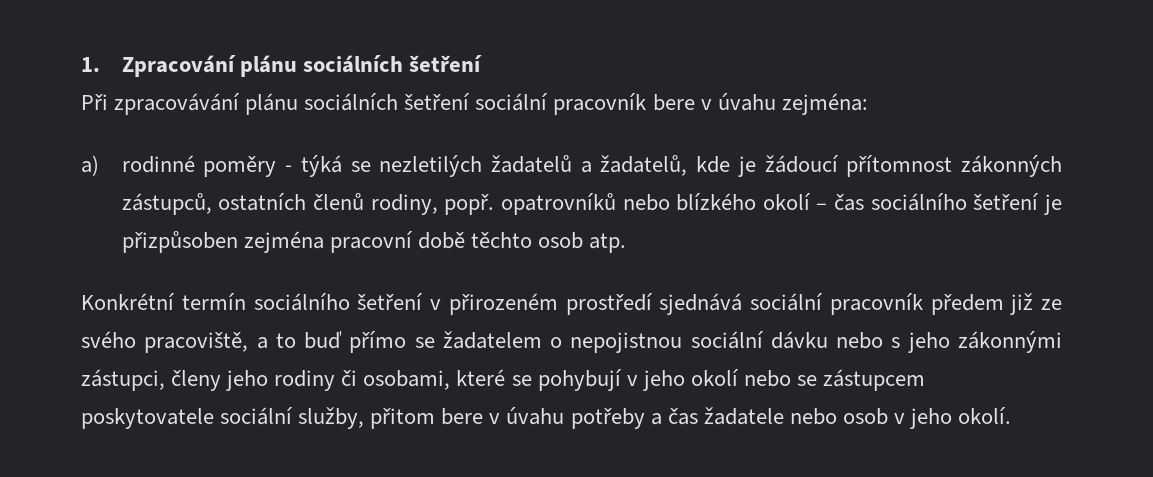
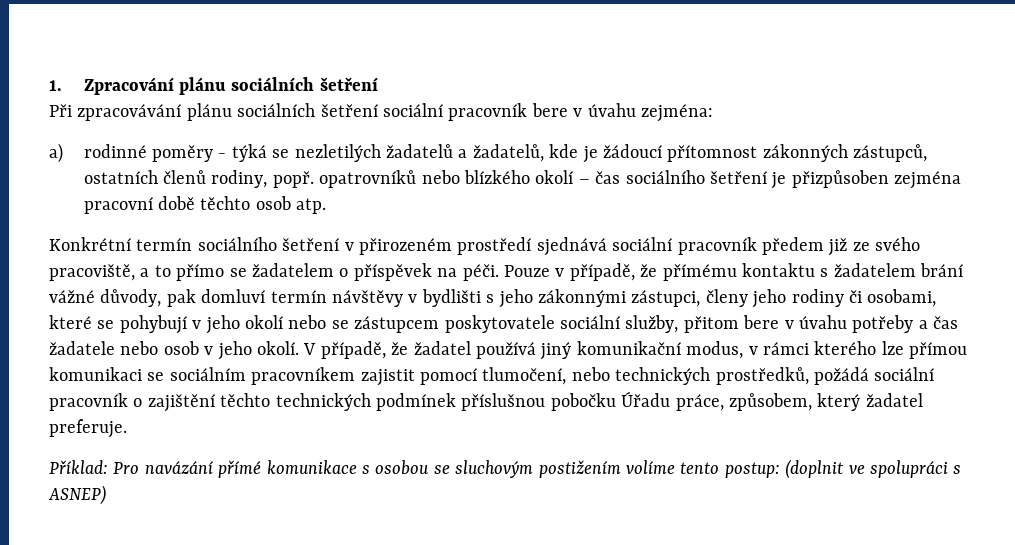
[304,331,343,349] buď -> (171, 271) none
[570,331,884,353] nepojistnou sociální dávku nebo -> [353,263,964,281] [49,289,481,307] příspěvek na péči. Pouze v případě, že přímému kontaktu s žadatelem brání vážné důvody, pak domluví termín návštěvy v bydlišti
(1012, 415) none -> [303,341,968,360] [49,367,935,386] [49,391,923,412] [49,419,127,438] [49,459,962,479] [48,485,106,505] V případě, že žadatel používá jiný komunikační modus, v rámci kterého lze přímou komunikaci se sociálním pracovníkem zajistit pomocí tlumočení, nebo technických prostředků, požádá sociální pracovník o zajištění těchto technických podmínek příslušnou pobočku Úřadu práce, způsobem, který žadatel preferuje. // Příklad: Pro navázání přímé komunikace s osobou se sluchovým postižením volíme tento postup: (doplnit ve spolupráci s ASNEP)

